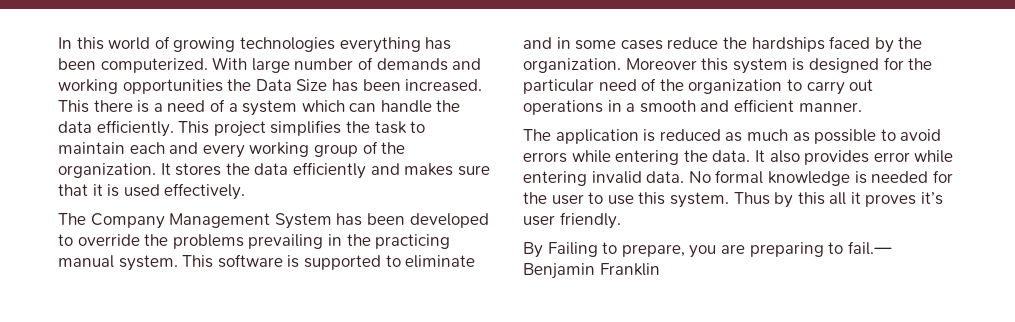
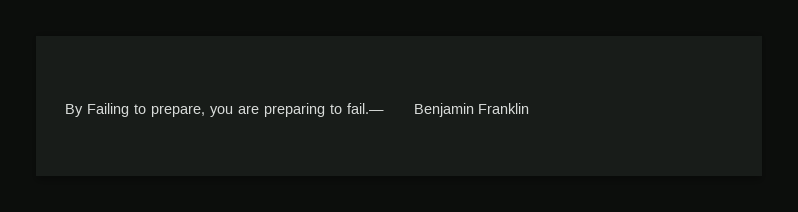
[58,36,452,53] [58,57,482,73] [58,79,483,94] [58,99,461,116] [58,120,426,137] [58,141,406,158] [58,162,490,179] [58,183,246,200] [58,213,489,229] [58,234,451,249] [58,254,476,271] [523,36,923,53] [523,57,933,74] [523,78,874,95] [523,99,862,115] [523,129,942,144] [523,150,954,165] [523,170,953,186] [523,192,944,208] [523,212,621,229] In this world of growing technologies everything has been computerized. With large number of demands and working opportunities the Data Size has been increased. This there is a need of a system which can handle the data efficiently. This project simplifies the task to maintain each and every working group of the organization. It stores the data efficiently and makes sure that it is used effectively. // The Company Management System has been developed to override the problems prevailing in the practicing manual system. This software is supported to eliminate and in some cases reduce the hardships faced by the organization. Moreover this system is designed for the particular need of the organization to carry out operations in a smooth and efficient manner. // The application is reduced as much as possible to avoid errors while entering the data. It also provides error while entering invalid data. No formal knowledge is needed for the user to use this system. Thus by this all it proves it’s user friendly. // -> (65, 110) none

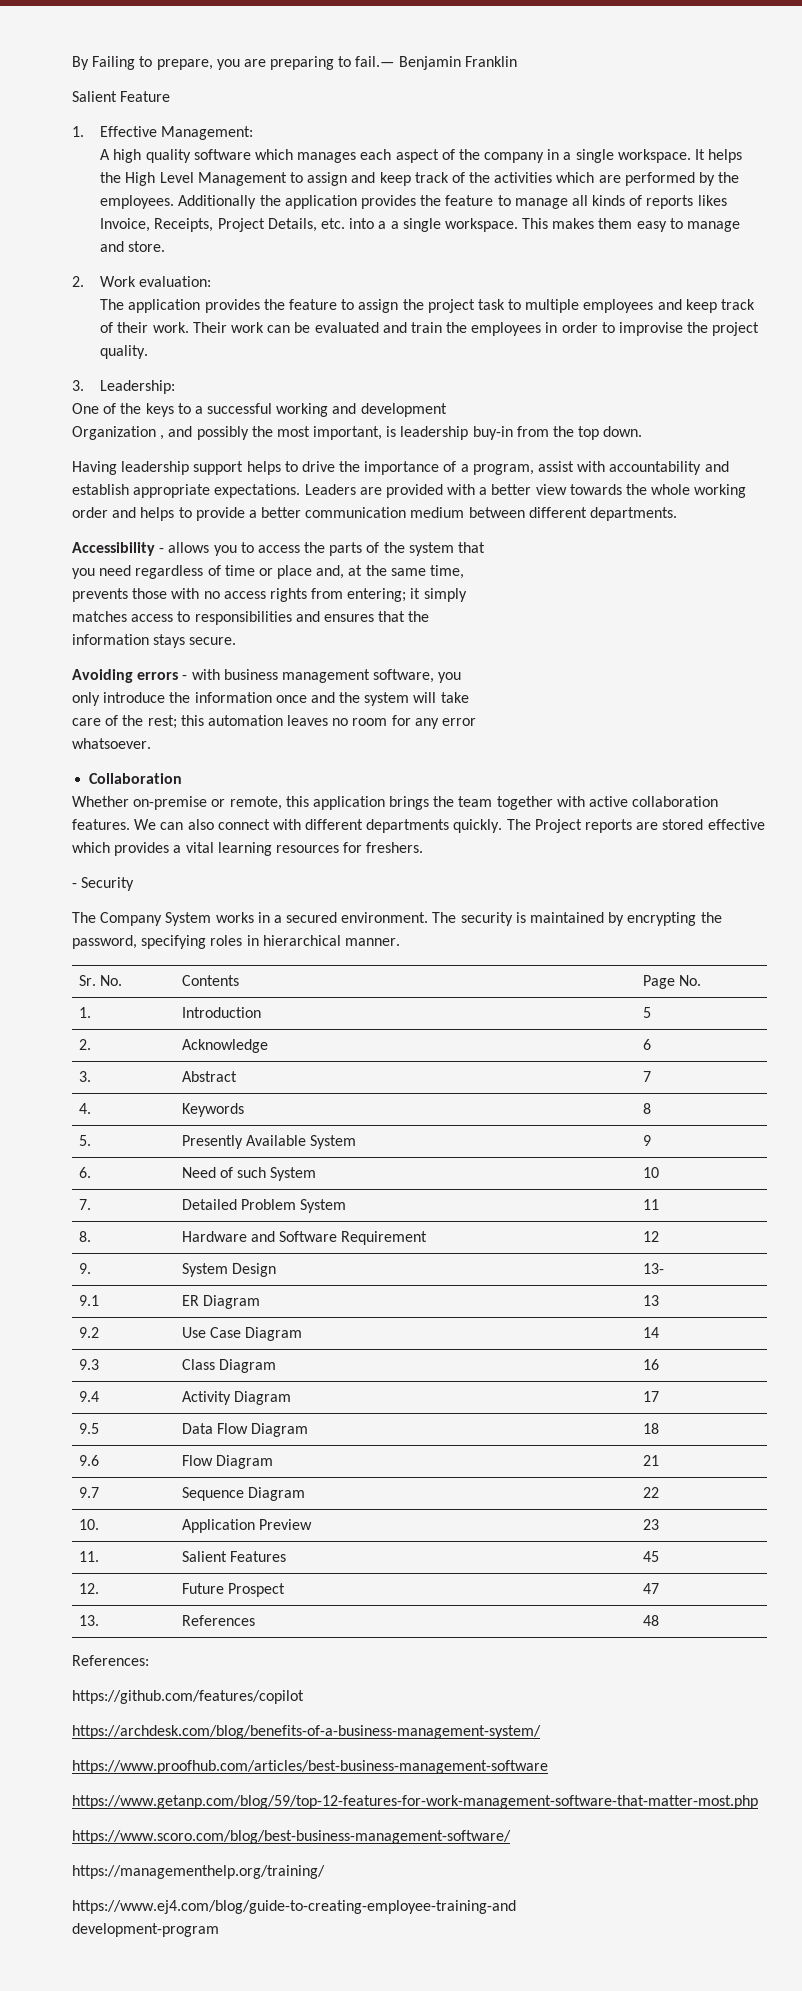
(529, 108) none -> [72,91,171,102] [72,126,254,140] [100,149,743,163] [100,172,740,186] [100,195,727,209] [100,218,740,232] [100,241,166,252] [72,276,212,287] [100,299,755,313] [100,322,760,336] [100,345,149,359] [72,380,176,394] [72,403,447,417] [72,426,643,440] [72,461,729,475] [72,484,747,498] [72,507,678,521] [72,542,486,556] [72,565,465,579] [72,588,467,602] [72,611,430,625] [72,634,237,648] [72,669,462,683] [72,692,469,706] [72,715,477,729] [72,738,151,749] [89,773,183,784] [72,796,719,810] [72,819,765,833] [72,842,424,856] [72,877,135,891] [72,912,722,926] [72,935,400,949] [78,975,122,986] [181,975,239,986] [642,975,701,989] [78,1007,91,1018] [181,1007,261,1018] [642,1007,651,1018] [78,1039,91,1050] [181,1039,268,1053] [642,1039,651,1050] [78,1071,91,1082] [181,1071,237,1082] [642,1071,651,1082] [78,1103,91,1114] [181,1103,244,1117] [642,1103,651,1114] [78,1135,91,1146] [181,1135,357,1149] [642,1135,651,1146] [78,1167,91,1178] [181,1167,317,1181] [642,1167,659,1178] [78,1199,91,1210] [181,1199,347,1213] [642,1199,659,1210] [78,1231,91,1242] [181,1231,428,1245] [642,1231,659,1242] [78,1263,91,1274] [181,1263,276,1277] [642,1263,664,1274] [78,1295,99,1306] [181,1295,260,1309] [642,1295,659,1306] [78,1327,99,1338] [181,1327,303,1341] [642,1327,659,1338] [78,1359,99,1370] [181,1359,276,1373] [642,1359,659,1370] [78,1391,99,1402] [181,1391,291,1405] [642,1391,659,1402] [78,1423,99,1434] [181,1423,309,1437] [642,1423,659,1434] [78,1455,99,1466] [181,1455,273,1469] [642,1455,659,1466] [78,1487,99,1498] [181,1487,305,1501] [642,1487,659,1498] [78,1519,99,1530] [181,1519,312,1533] [642,1519,659,1530] [78,1551,99,1562] [181,1551,286,1562] [642,1551,659,1562] [78,1583,99,1594] [181,1583,285,1597] [642,1583,659,1594] [78,1615,99,1626] [181,1615,255,1626] [642,1615,659,1626] [72,1655,149,1666] [72,1690,304,1704] [72,1725,541,1739] [72,1760,548,1774] [72,1795,758,1809] [72,1830,511,1844] [72,1865,325,1879] [72,1900,516,1914] [72,1923,219,1937] // Salient Feature // 1. Effective Management: // A high quality software which manages each aspect of the company in a single workspace. It helps the High Level Management to assign and keep track of the activities which are performed by the employees. Additionally the application provides the feature to manage all kinds of reports likes Invoice, Receipts, Project Details, etc. into a a single workspace. This makes them easy to manage and store. // 2. Work evaluation: // The application provides the feature to assign the project task to multiple employees and keep track of their work. Their work can be evaluated and train the employees in order to improvise the project quality. // 3. Leadership: // One of the keys to a successful working and development // Organization , and possibly the most important, is leadership buy-in from the top down. // Having leadership support helps to drive the importance of a program, assist with accountability and establish appropriate expectations. Leaders are provided with a better view towards the whole working order and helps to provide a better communication medium between different departments. // Accessibility - allows you to access the parts of the system that // you need regardless of time or place and, at the same time, // prevents those with no access rights from entering; it simply // matches access to responsibilities and ensures that the // information stays secure. // Avoiding errors - with business management software, you // only introduce the information once and the system will take // care of the rest; this automation leaves no room for any error // whatsoever. // Collaboration // Whether on-premise or remote, this application brings the team together with active collaboration features. We can also connect with different departments quickly. The Project reports are stored effective which provides a vital learning resources for freshers. // - Security // The Company System works in a secured environment. The security is maintained by encrypting the password, specifying roles in hierarchical manner. // Sr. No. | Contents | Page No. // 1. | Introduction | 5 // 2. | Acknowledge | 6 // 3. | Abstract | 7 // 4. | Keywords | 8 // 5. | Presently Available System | 9 // 6. | Need of such System | 10 // 7. | Detailed Problem System | 11 // 8. | Hardware and Software Requirement | 12 // 9. | System Design | 13- // 9.1 | ER Diagram | 13 // 9.2 | Use Case Diagram | 14 // 9.3 | Class Diagram | 16 // 9.4 | Activity Diagram | 17 // 9.5 | Data Flow Diagram | 18 // 9.6 | Flow Diagram | 21 // 9.7 | Sequence Diagram | 22 // 10. | Application Preview | 23 // 11. | Salient Features | 45 // 12. | Future Prospect | 47 // 13. | References | 48 // References: // https://github.com/features/copilot // https://archdesk.com/blog/benefits-of-a-business-management-system/ // https://www.proofhub.com/articles/best-business-management-software // https://www.getanp.com/blog/59/top-12-features-for-work-management-software-that-matter-most.php // https://www.scoro.com/blog/best-business-management-software/ // https://managementhelp.org/training/ // https://www.ej4.com/blog/guide-to-creating-employee-training-and // development-program

